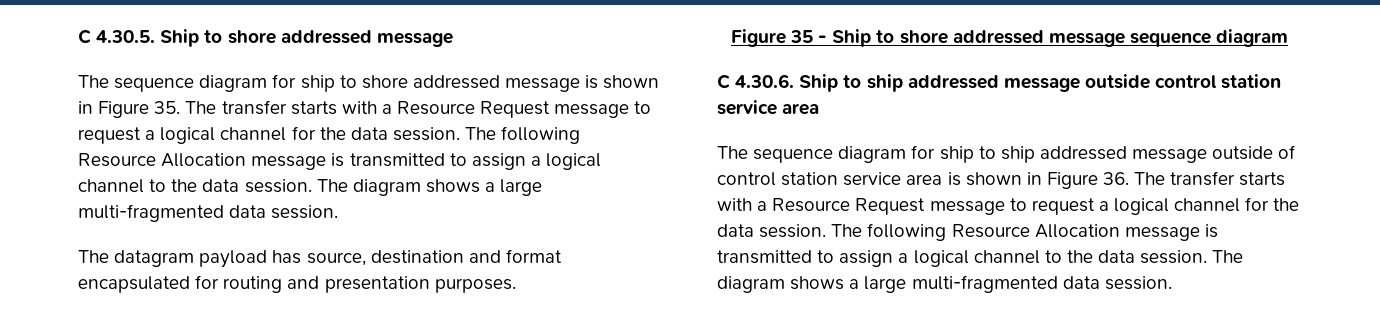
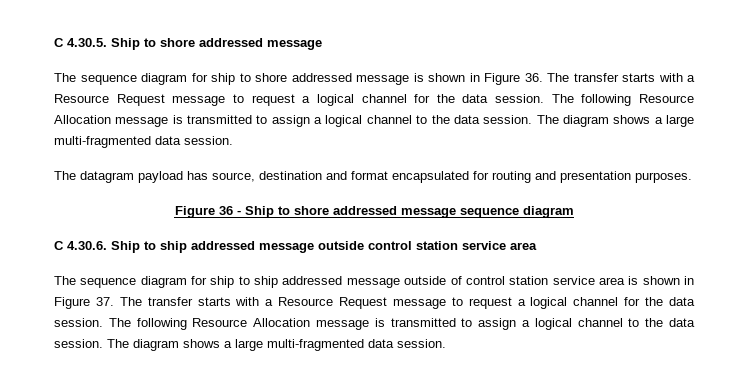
[154,101,181,114] 35. -> [524,73,543,82] 36.
[790,30,814,43] 35 -> [218,206,233,215] 36
[1103,172,1130,185] 36. -> [95,297,114,306] 37.

